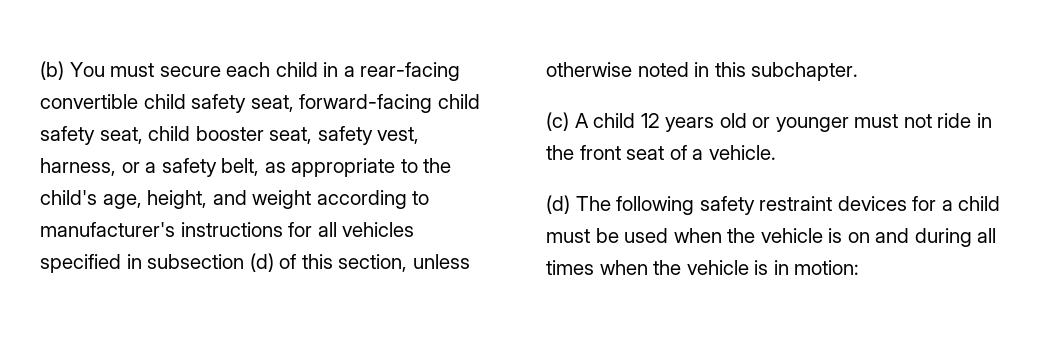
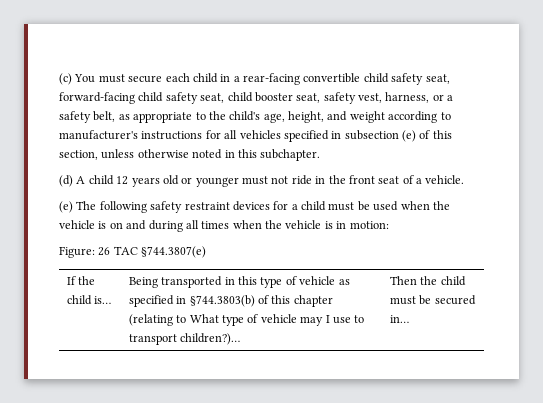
[40,61,64,80] (b) -> [59,73,72,85] (c)
[249,253,274,272] (d) -> [402,130,416,142] (e)
[546,112,569,131] (c) -> [59,175,73,187] (d)
[546,195,570,214] (d) -> [59,201,73,213] (e)
(860, 267) none -> [59,246,207,258] [66,276,96,285] [66,295,112,305] [128,276,350,288] [128,295,333,307] [128,314,365,326] [128,333,241,345] [389,276,466,286] [389,295,476,305] [389,315,409,323] // Figure: 26 TAC §744.3807(e) // If the child is… | Being transported in this type of vehicle as specified in §744.3803(b) of this chapter (relating to What type of vehicle may I use to transport children?)… | Then the child must be secured in…

